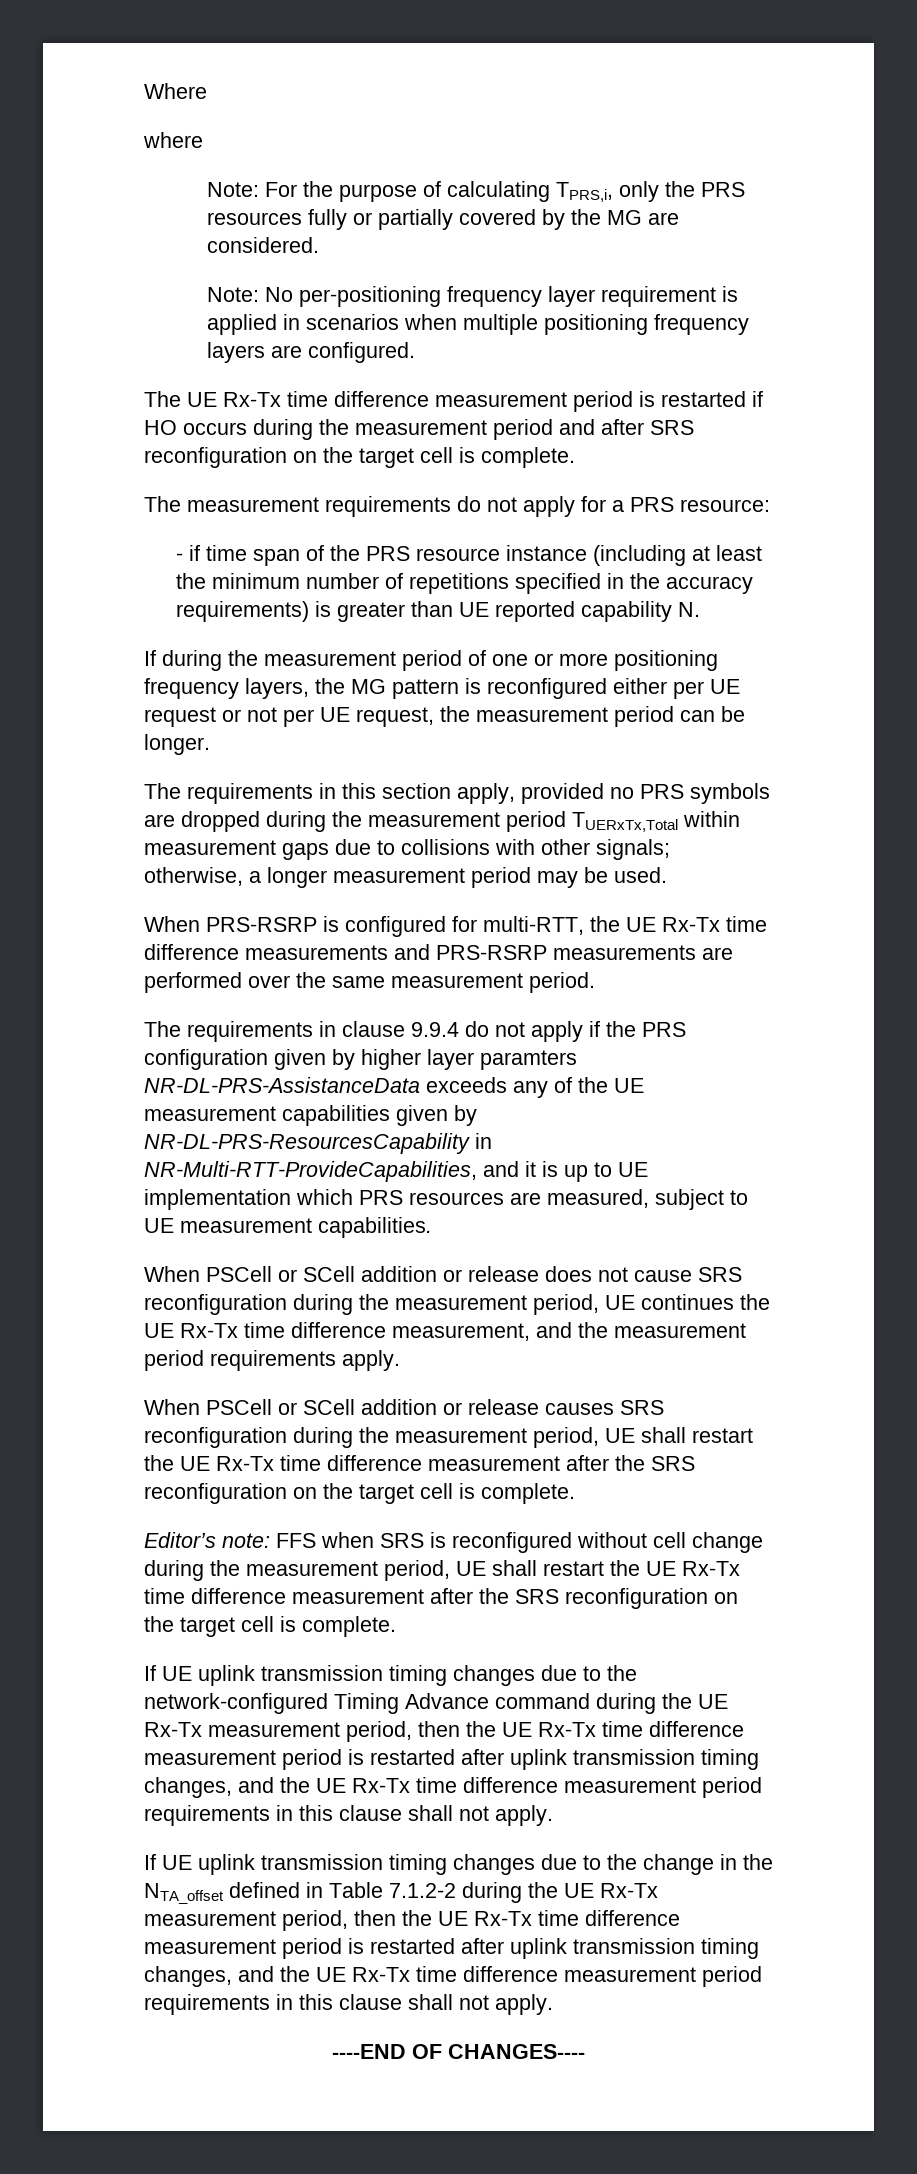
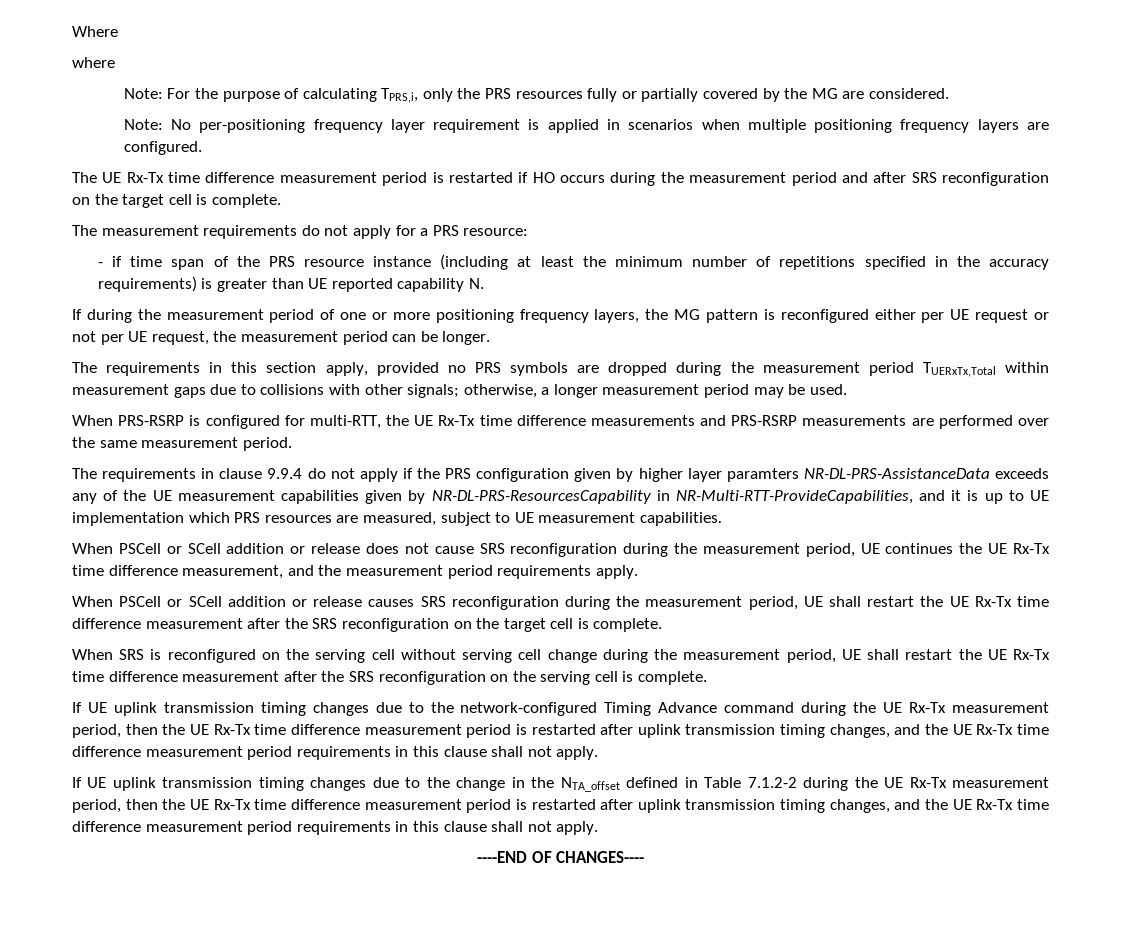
[144,1532,647,1553] Editor’s note: FFS when SRS is reconfigured without -> [72,649,513,663] When SRS is reconfigured on the serving cell without serving
[180,1617,235,1637] target -> [540,671,591,685] serving

